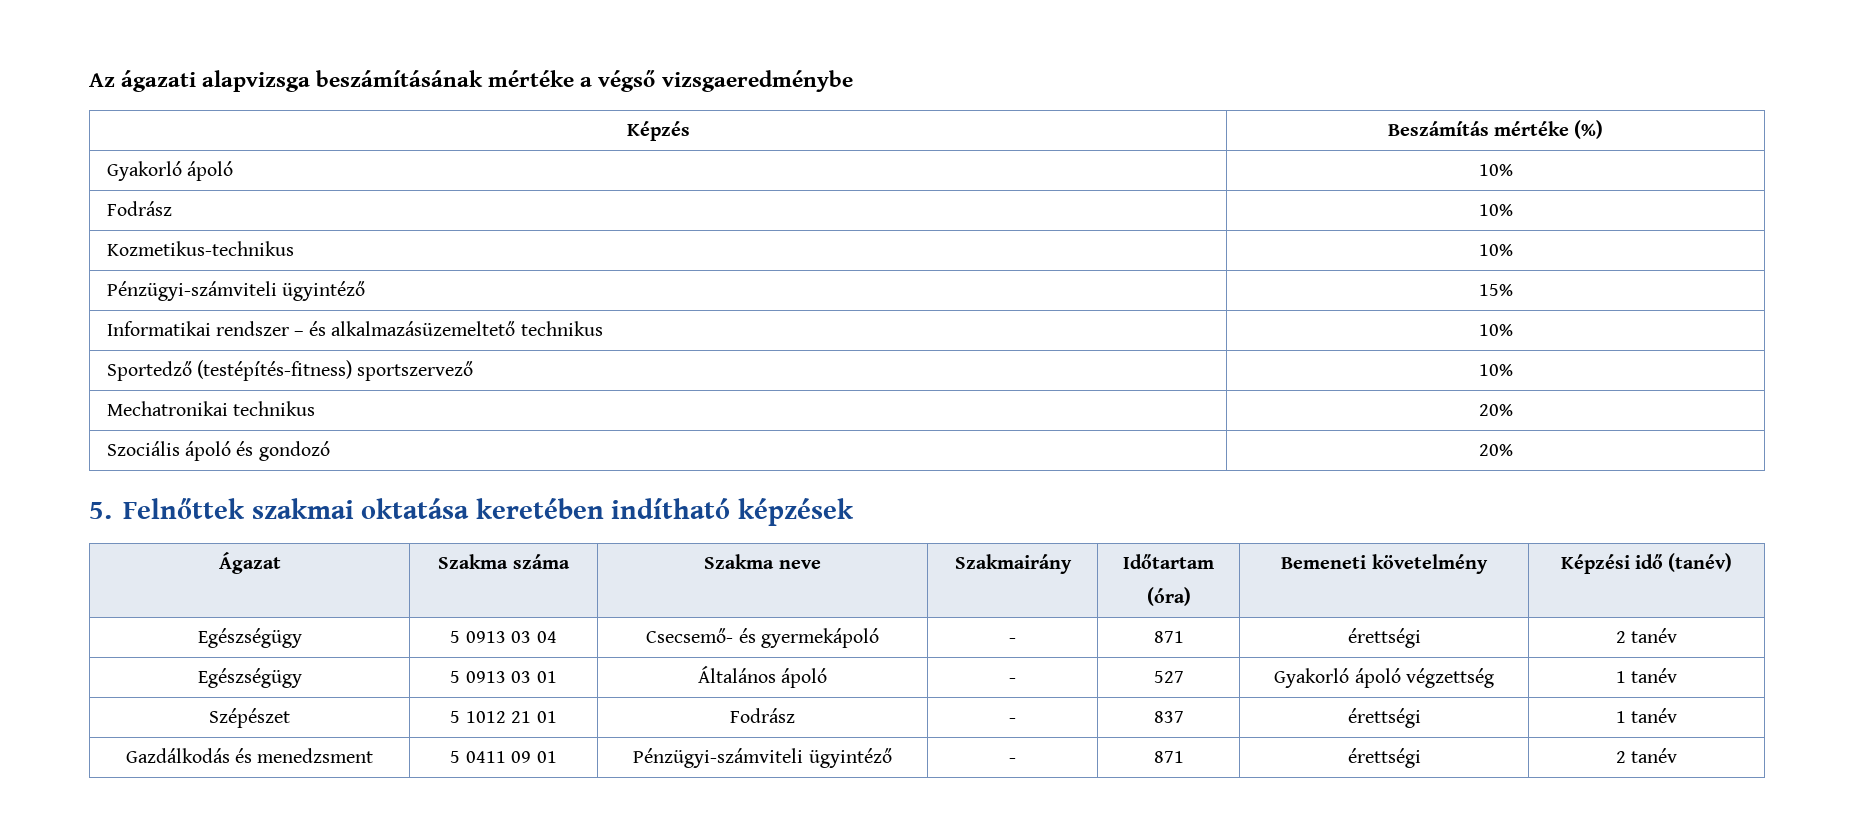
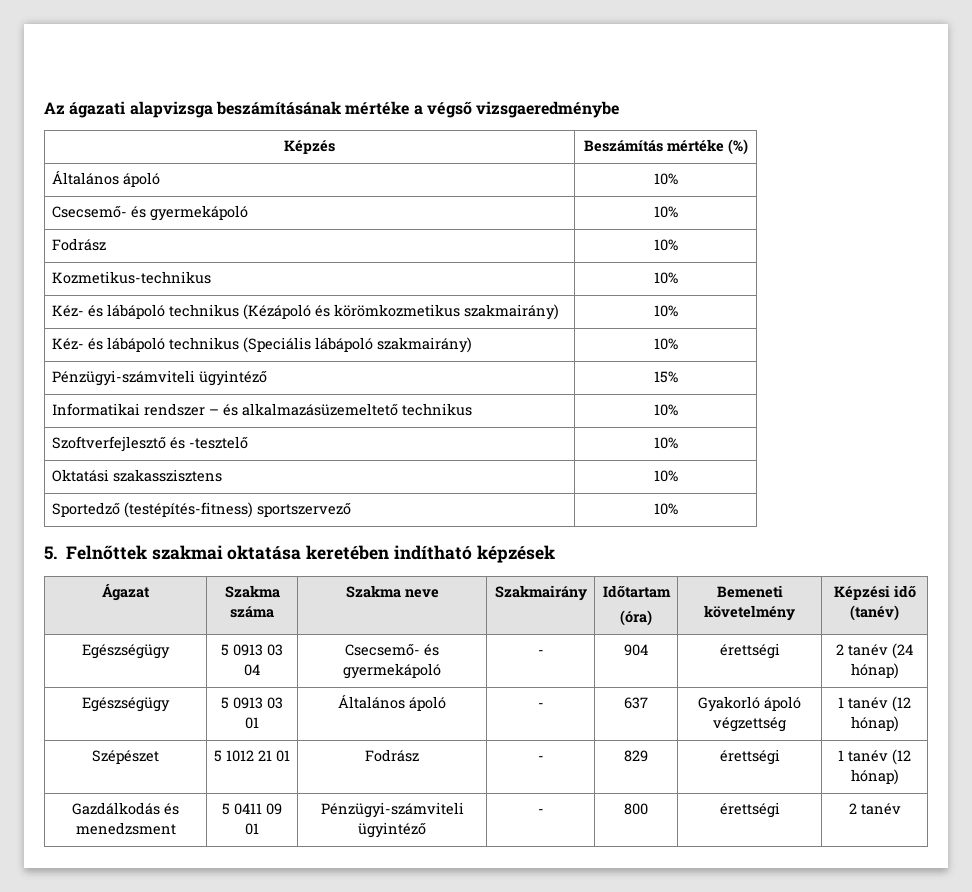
[106,161,182,181] Gyakorló -> [51,171,119,185] Általános
(1513, 170) none -> [51,205,248,221] [653,206,678,218] // Csecsemő- és gyermekápoló | 10%
(1513, 250) none -> [51,304,559,320] [653,305,678,317] [51,337,472,353] [653,338,678,350] // Kéz- és lábápoló technikus (Kézápoló és körömkozmetikus szakmairány) | 10% // Kéz- és lábápoló technikus (Speciális lábápoló szakmairány) | 10%
[106,360,474,381] [1478,364,1513,376] [106,401,315,416] [1478,404,1513,416] [106,441,330,461] [1478,444,1513,456] Sportedző (testépítés-fitness) sportszervező | 10% // Mechatronikai technikus | 20% // Szociális ápoló és gondozó | 20% -> [51,436,248,452] [653,437,678,449] [51,469,222,482] [653,470,678,482] [51,502,351,518] [653,503,678,515] Szoftverfejlesztő és -tesztelő | 10% // Oktatási szakasszisztens | 10% // Sportedző (testépítés-fitness) sportszervező | 10%
[1153,631,1184,643] [1347,628,1421,648] [1615,628,1678,643] 871 | érettségi | 2 tanév -> [624,644,648,656] [719,643,780,659] [836,643,913,659] [850,663,899,679] 904 | érettségi | 2 tanév (24 hónap)
[1153,671,1184,683] 527 -> [624,697,648,709] 637
(1678, 675) none -> [892,696,911,712] [850,716,899,732] (12 hónap)
[1153,711,1184,723] 837 -> [624,750,648,762] 829
(1678, 715) none -> [892,749,911,765] [850,769,899,785] (12 hónap)
[1153,751,1184,763] 871 -> [624,803,648,815] 800

